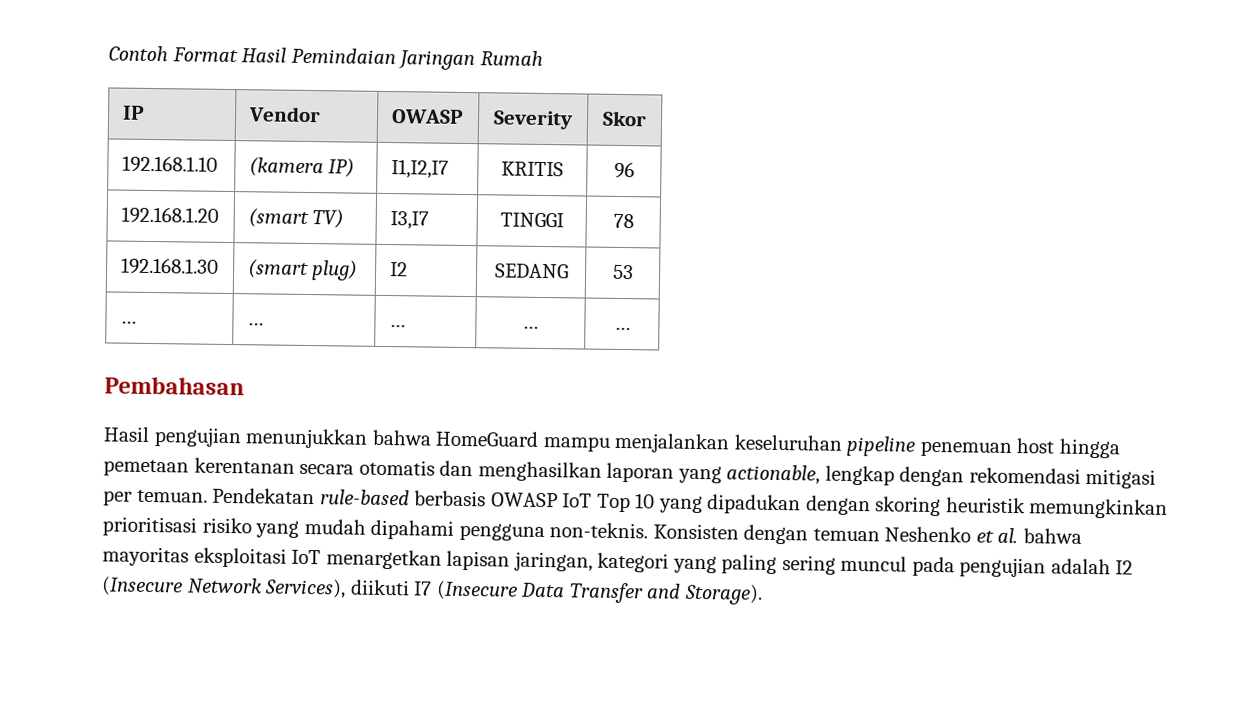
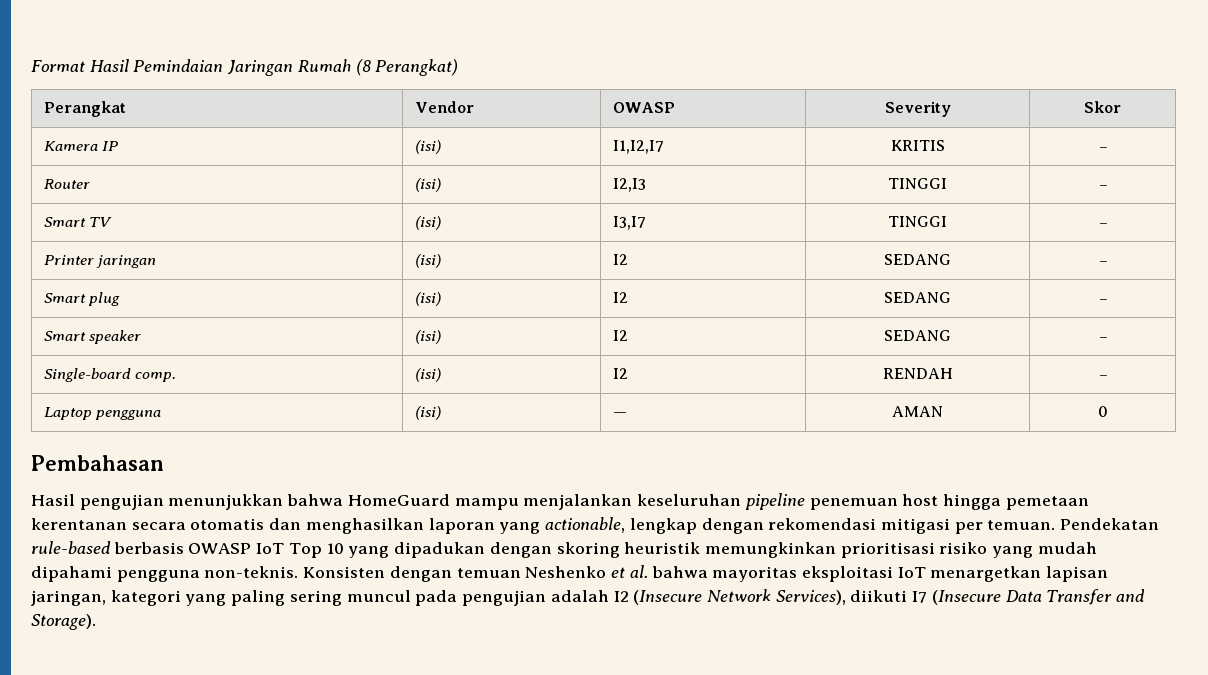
[108,45,168,62] Contoh -> (31, 66) none
[121,105,145,120] // IP -> [355,59,459,76] [43,101,126,117] (8 Perangkat) // Perangkat
[121,155,218,173] [248,157,356,178] 192.168.1.10 | (kamera IP) -> [43,141,118,151] [414,140,441,154] Kamera IP | (isi)
[613,161,635,179] [120,206,219,224] [247,208,345,229] [389,211,429,230] [499,212,564,228] [612,213,634,229] [120,257,219,275] [246,259,359,281] [389,262,408,277] [494,263,569,279] [612,264,634,280] [119,320,137,324] [246,322,264,326] [388,324,406,328] [522,325,539,329] [613,326,631,331] 96 // 192.168.1.20 | (smart TV) | I3,I7 | TINGGI | 78 // 192.168.1.30 | (smart plug) | I2 | SEDANG | 53 // … | … | … | … | … -> [1098,147,1108,151] [43,179,90,189] [414,178,441,192] [612,178,646,192] [887,178,947,189] [1098,185,1108,189] [43,217,112,227] [414,216,441,230] [612,216,646,230] [887,216,947,227] [1098,223,1108,227] [43,255,156,268] [414,254,441,268] [612,254,628,265] [883,254,951,265] [1098,261,1108,265] [43,292,120,306] [414,292,441,306] [612,292,628,303] [883,292,951,303] [1098,299,1108,303] [43,330,141,344] [414,330,441,344] [612,330,628,341] [883,330,951,341] [1098,337,1108,341] [43,368,176,382] [414,368,441,382] [612,368,628,379] [882,368,953,379] [1098,375,1108,379] [43,407,161,420] [414,406,441,420] [612,412,627,417] [891,406,943,417] [1097,406,1108,417] – // Router | (isi) | I2,I3 | TINGGI | – // Smart TV | (isi) | I3,I7 | TINGGI | – // Printer jaringan | (isi) | I2 | SEDANG | – // Smart plug | (isi) | I2 | SEDANG | – // Smart speaker | (isi) | I2 | SEDANG | – // Single-board comp. | (isi) | I2 | RENDAH | – // Laptop pengguna | (isi) | — | AMAN | 0

